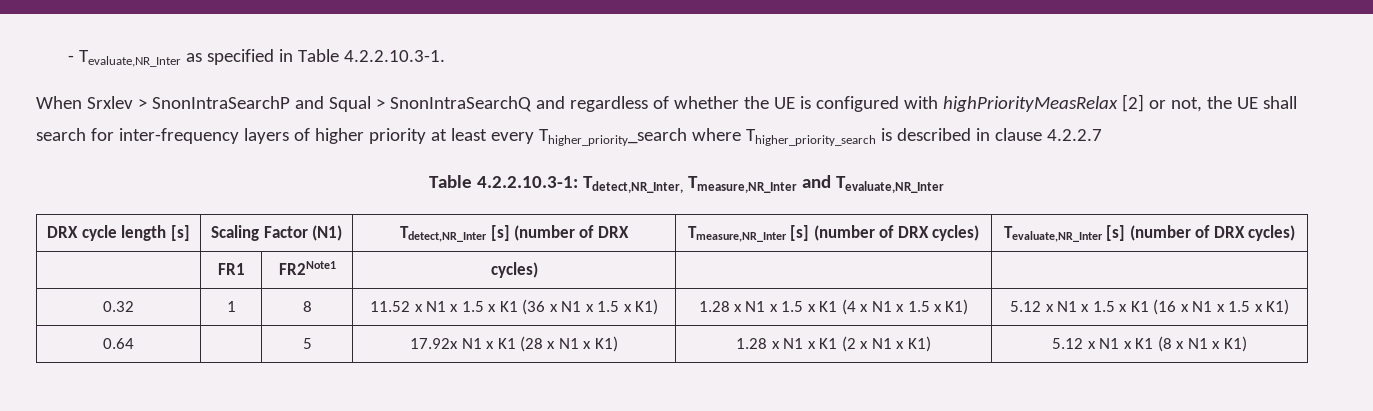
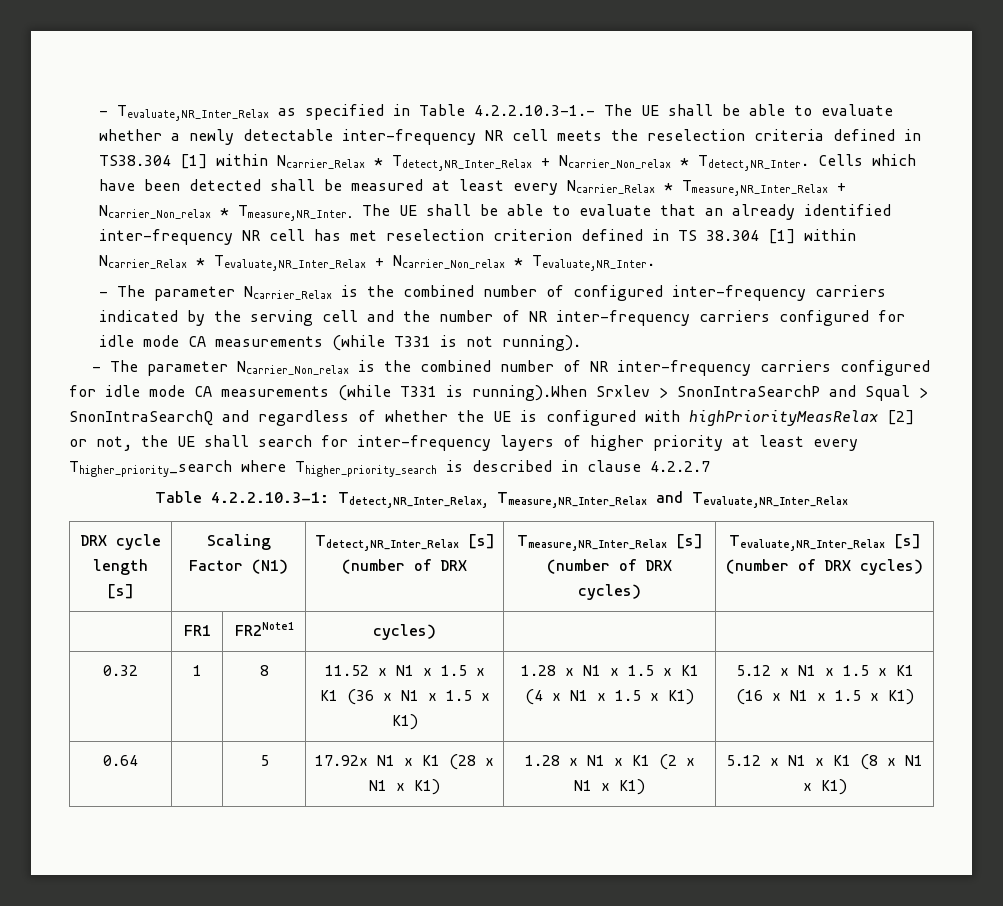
[67,50,181,67] - Tevaluate,NR_Inter -> [98,105,269,121] - Tevaluate,NR_Inter_Relax
[343,50,445,62] [36,96,82,109] 4.2.2.10.3-1. // When -> [473,104,893,116] [98,129,921,145] [98,154,916,171] [98,179,846,196] [98,204,891,221] [98,229,856,245] [98,255,655,271] [98,285,886,301] [98,310,905,326] [98,335,581,351] [92,360,931,376] [69,385,587,401] 4.2.2.10.3-1.- The UE shall be able to evaluate whether a newly detectable inter-frequency NR cell meets the reselection criteria defined in TS38.304 [1] within Ncarrier_Relax * Tdetect,NR_Inter_Relax + Ncarrier_Non_relax * Tdetect,NR_Inter. Cells which have been detected shall be measured at least every Ncarrier_Relax * Tmeasure,NR_Inter_Relax + Ncarrier_Non_relax * Tmeasure,NR_Inter. The UE shall be able to evaluate that an already identified inter-frequency NR cell has met reselection criterion defined in TS 38.304 [1] within Ncarrier_Relax * Tevaluate,NR_Inter_Relax + Ncarrier_Non_relax * Tevaluate,NR_Inter. // - The parameter Ncarrier_Relax is the combined number of configured inter-frequency carriers indicated by the serving cell and the number of NR inter-frequency carriers configured for idle mode CA measurements (while T331 is not running). // - The parameter Ncarrier_Non_relax is the combined number of NR inter-frequency carriers configured for idle mode CA measurements (while T331 is running).When
[583,175,944,193] Tdetect,NR_Inter, Tmeasure,NR_Inter and Tevaluate,NR_Inter -> [338,491,848,508] Tdetect,NR_Inter_Relax, Tmeasure,NR_Inter_Relax and Tevaluate,NR_Inter_Relax
[400,226,488,242] Tdetect,NR_Inter -> [314,535,459,551] Tdetect,NR_Inter_Relax
[687,226,787,242] Tmeasure,NR_Inter -> [516,535,667,551] Tmeasure,NR_Inter_Relax
[1003,226,1103,242] Tevaluate,NR_Inter -> [728,535,885,551] Tevaluate,NR_Inter_Relax

